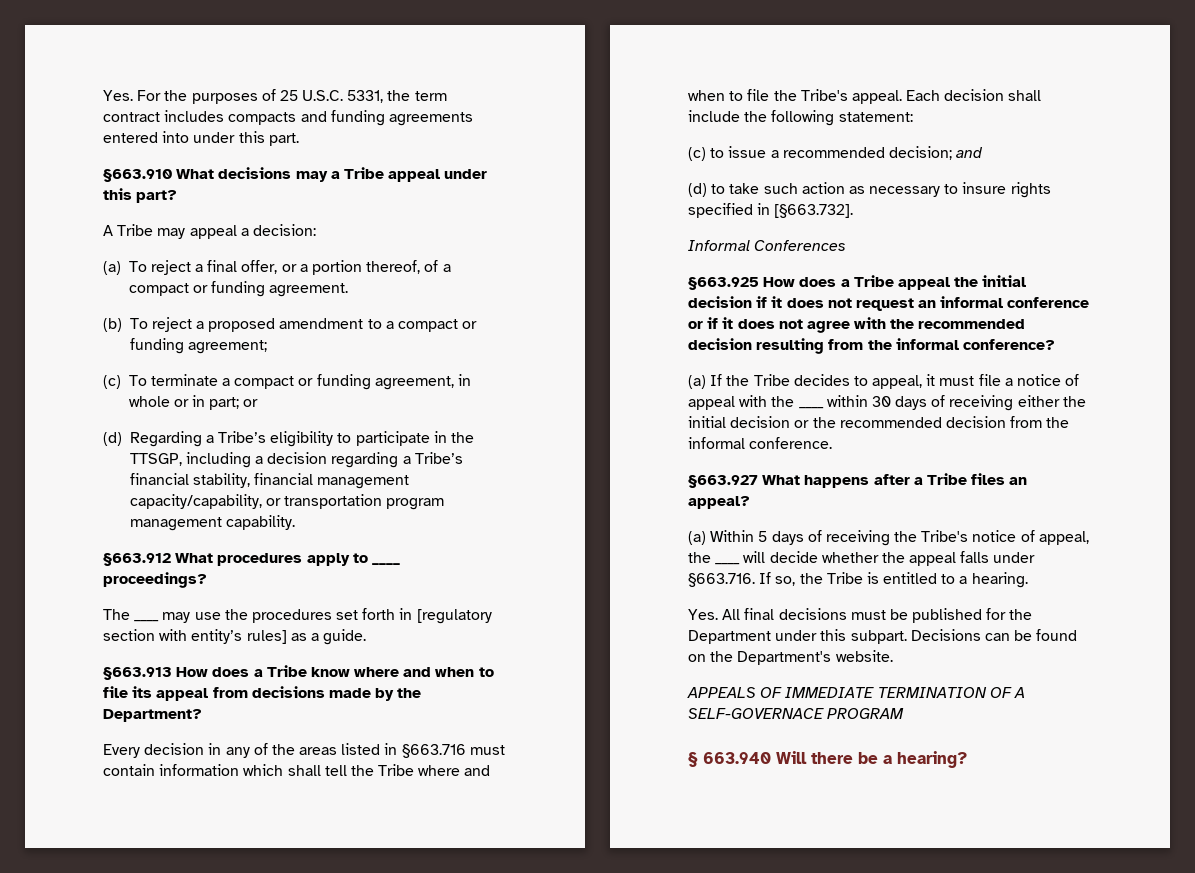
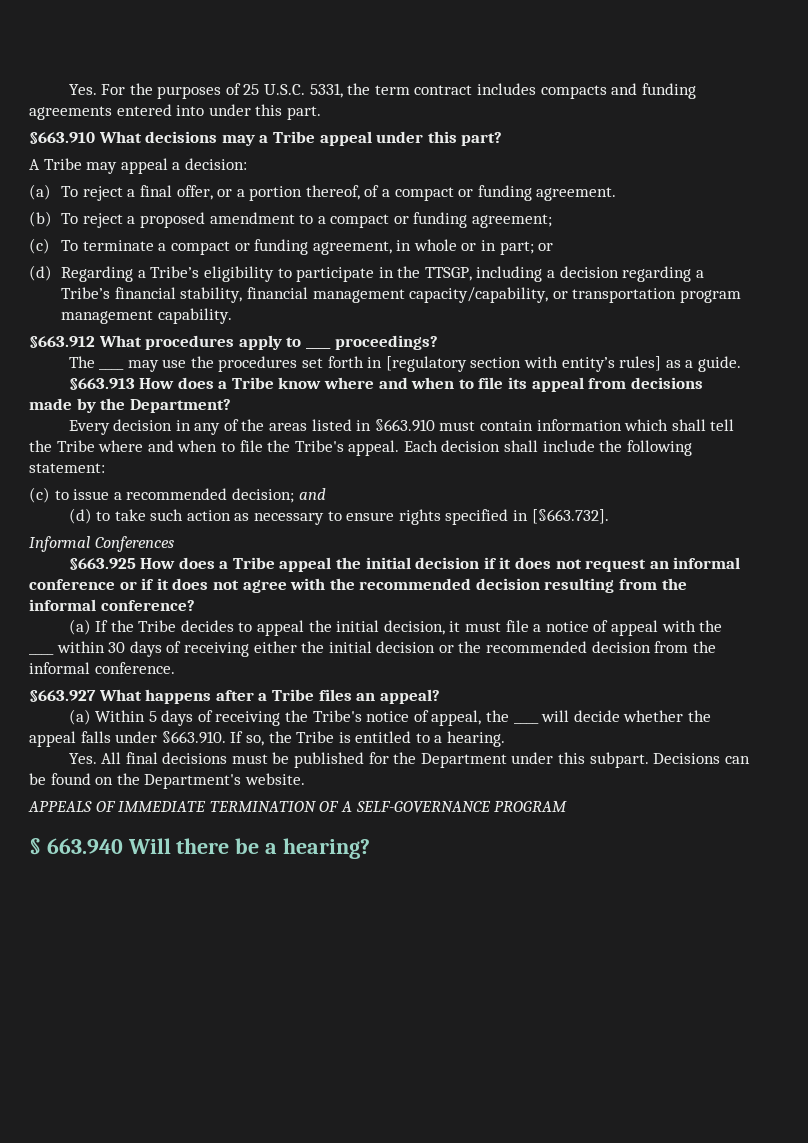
[401,744,466,758] §663.716 -> [374,419,435,432] §663.910
[962,182,1007,194] insure -> [346,512,395,521] ensure
[872,375,923,389] appeal, -> [257,620,445,636] appeal the initial decision,
[688,573,755,587] §663.716. -> [161,731,226,744] §663.910.
[688,708,824,719] SELF-GOVERNACE -> [355,801,491,813] SELF-GOVERNANCE

